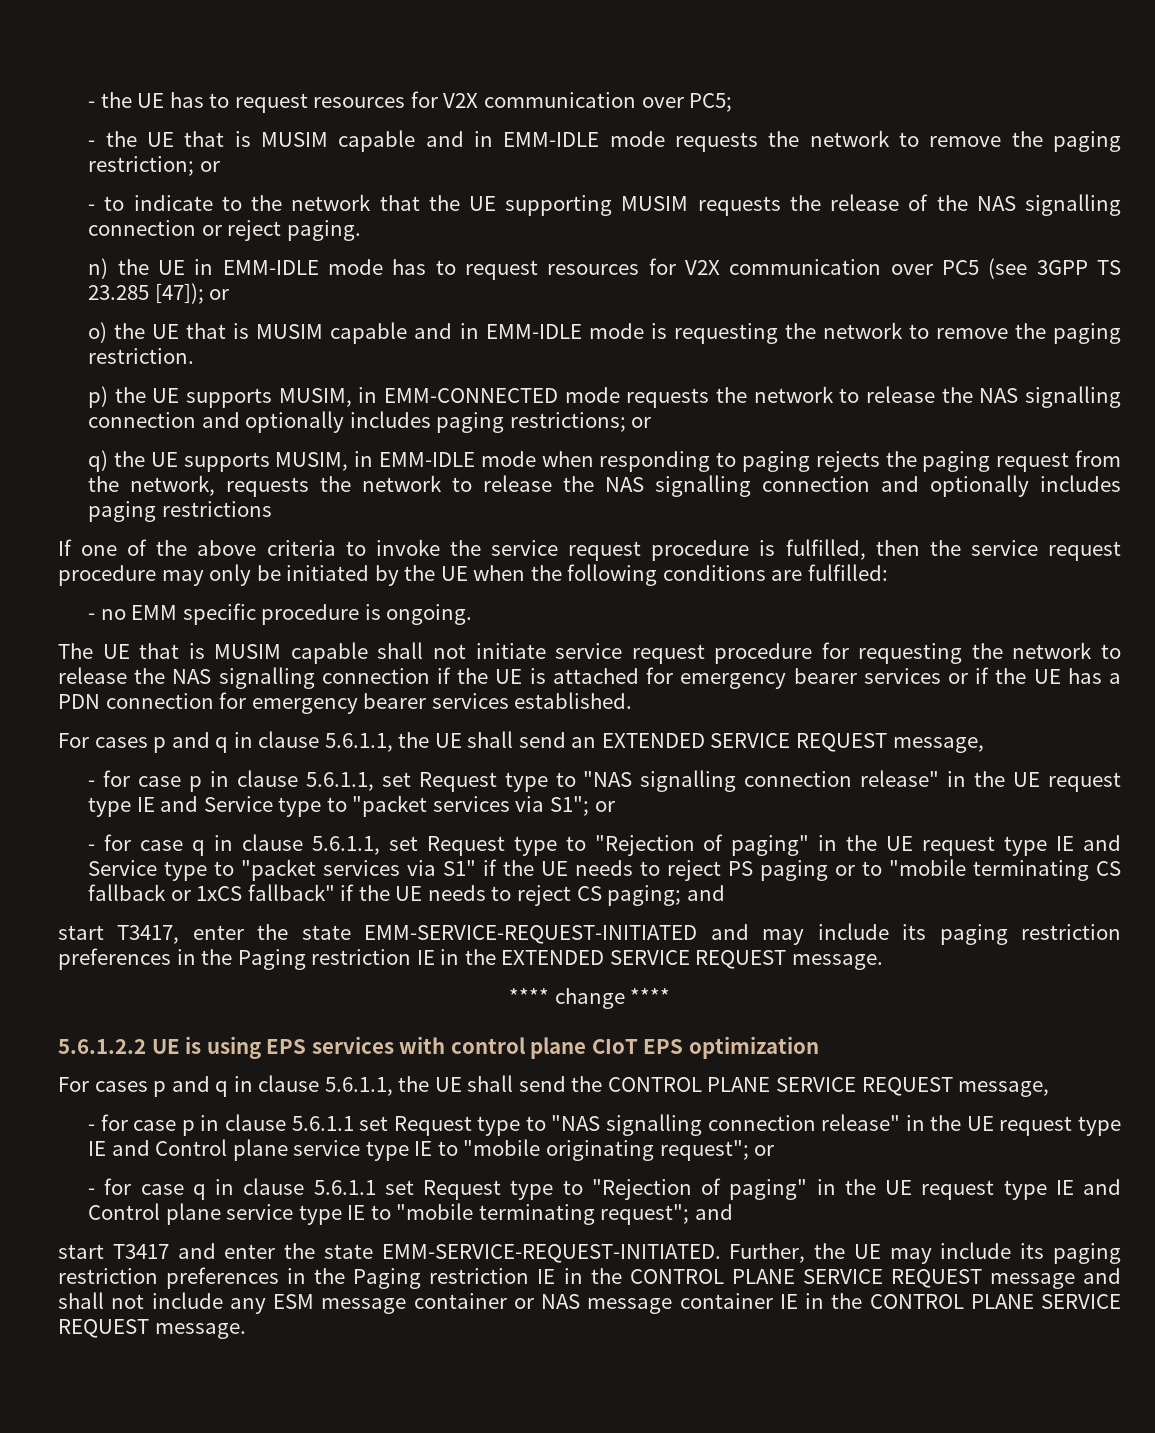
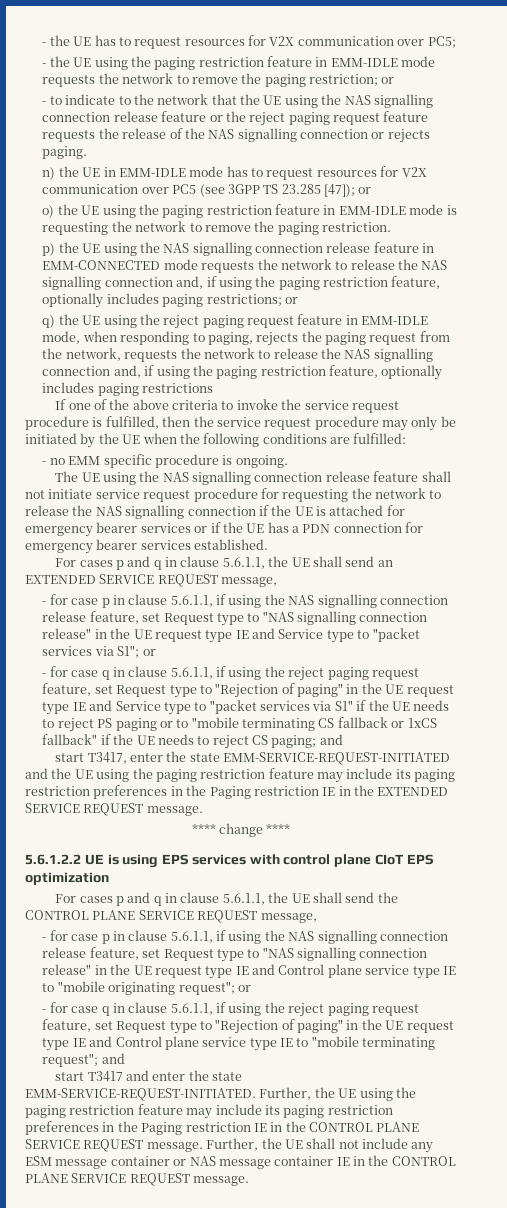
[184,130,464,152] that is MUSIM capable and -> [94,56,313,70] using the paging restriction feature
[505,195,689,216] supporting MUSIM -> [284,94,433,108] [42,111,429,126] using the NAS signalling connection release feature or the reject paging request feature
[227,220,282,241] reject -> [387,129,430,143] rejects
[186,322,453,344] that is MUSIM capable and -> [102,204,321,218] using the paging restriction feature
[186,388,352,408] supports MUSIM, -> [103,242,419,256] using the NAS signalling connection release feature
[201,412,240,428] and -> [176,276,441,290] and, if using the paging restriction feature,
[183,451,536,472] supports MUSIM, in EMM-IDLE mode -> [103,314,429,329] [42,331,81,344] using the reject paging request feature in EMM-IDLE mode,
[741,451,810,472] paging -> [207,332,253,345] paging,
[881,476,920,492] and -> [113,365,379,379] and, if using the paging restriction feature,
[139,642,368,664] that is MUSIM capable -> [102,471,419,485] using the NAS signalling connection release feature
(374, 781) none -> [216,594,448,608] [42,611,139,624] if using the NAS signalling connection release feature,
(380, 845) none -> [216,666,419,681] [42,683,92,696] if using the reject paging request feature,
(749, 932) none -> [51,768,314,782] the UE using the paging restriction feature
[291,1116,354,1131] 5.6.1.1 -> [170,930,448,944] [42,947,139,960] 5.6.1.1, if using the NAS signalling connection release feature,
[313,1180,376,1195] 5.6.1.1 -> [170,1002,419,1017] [42,1019,92,1032] 5.6.1.1, if using the reject paging request feature,
(881, 1251) none -> [359,1087,416,1101] [25,1104,183,1118] using the paging restriction feature
[989,1268,1121,1289] message and -> [146,1138,303,1152] message. Further, the UE

